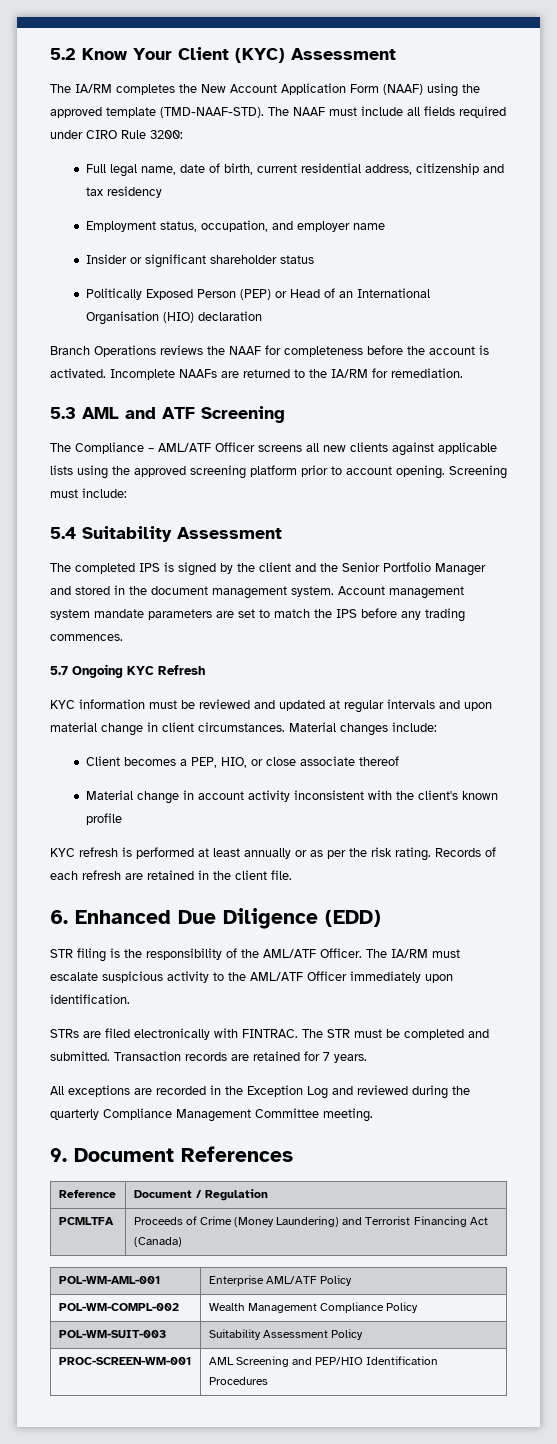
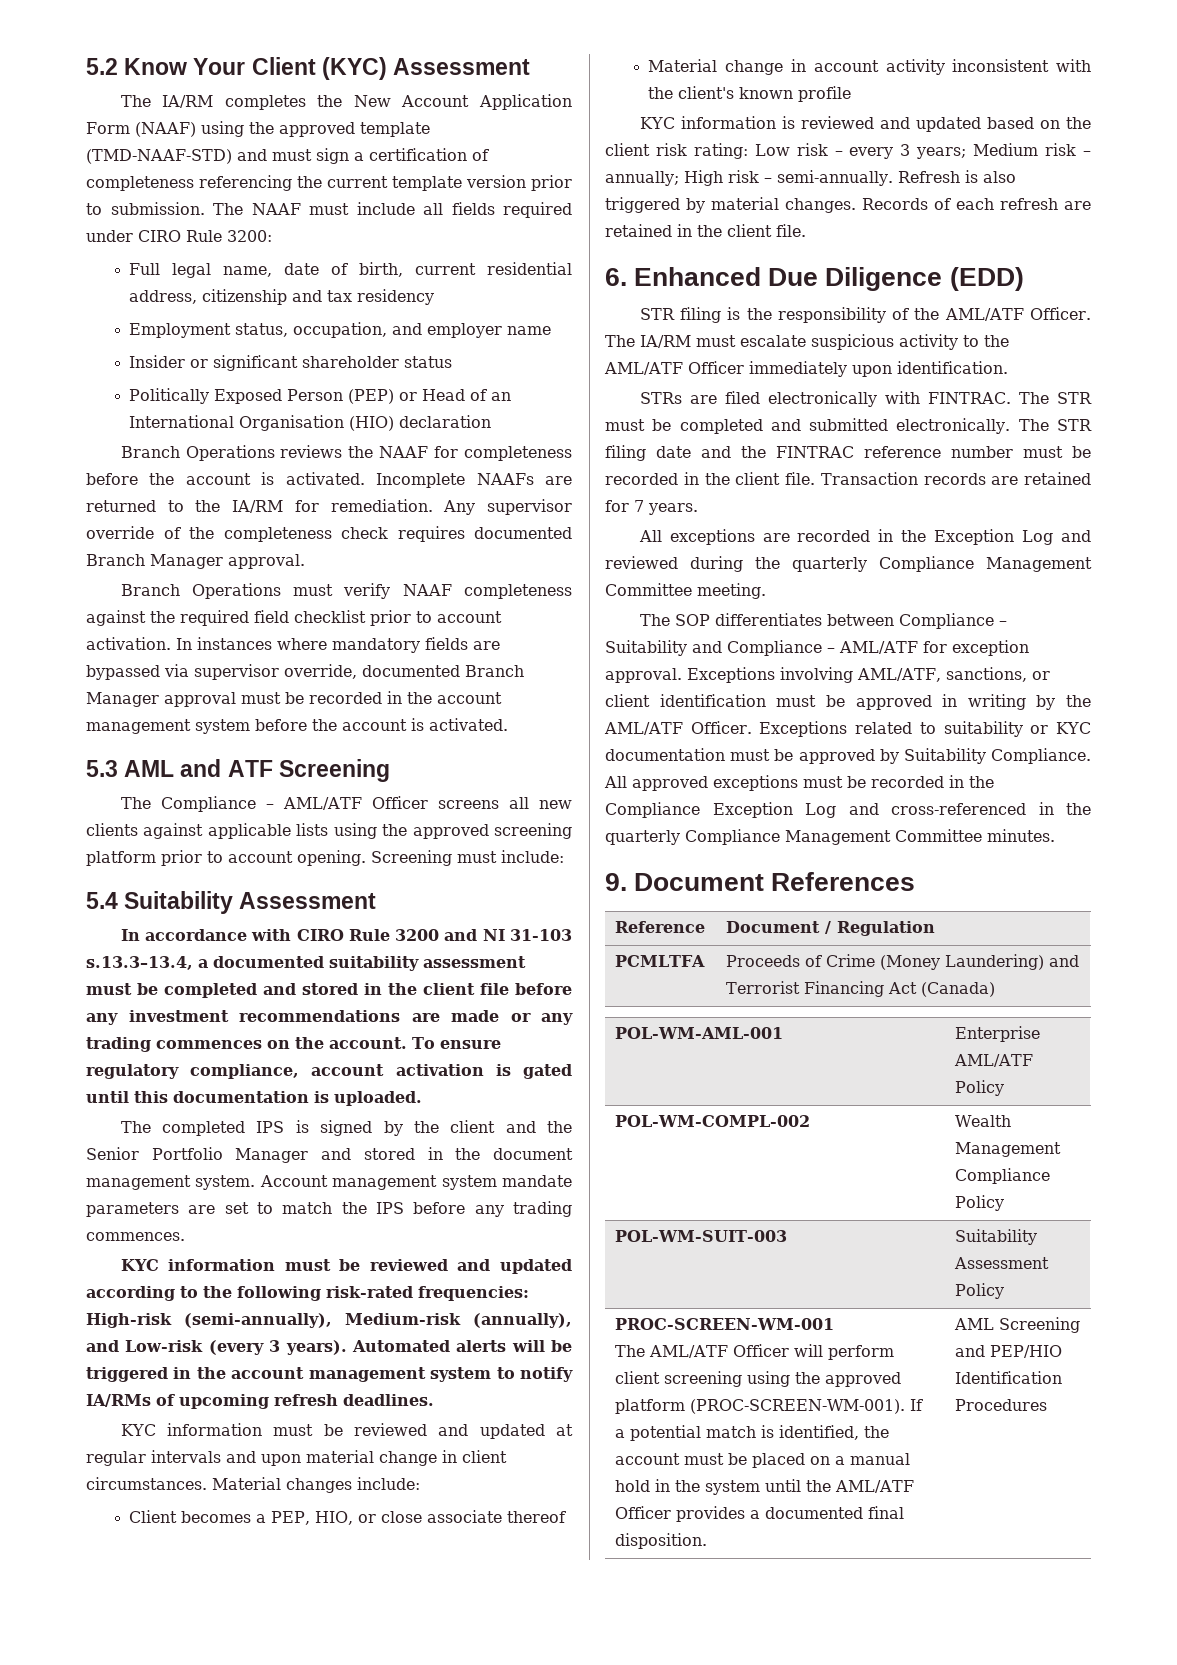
[160,107,264,118] (TMD-NAAF-STD). -> [86,148,489,164] [86,175,572,191] [86,202,205,215] (TMD-NAAF-STD) and must sign a certification of completeness referencing the current template version prior to submission.
(463, 373) none -> [443,499,572,515] [86,526,572,542] [86,554,305,569] [120,583,572,599] [86,610,502,626] [86,637,500,653] [86,664,524,680] [86,691,502,707] [86,718,508,734] Any supervisor override of the completeness check requires documented Branch Manager approval. // Branch Operations must verify NAAF completeness against the required field checklist prior to account activation. In instances where mandatory fields are bypassed via supervisor override, documented Branch Manager approval must be recorded in the account management system before the account is activated.
(282, 533) none -> [120,929,572,941] [86,956,526,971] [86,983,572,998] [86,1010,573,1025] [86,1037,501,1052] [86,1064,572,1079] [86,1091,422,1106] // In accordance with CIRO Rule 3200 and NI 31-103 s.13.3–13.4, a documented suitability assessment must be completed and stored in the client file before any investment recommendations are made or any trading commences on the account. To ensure regulatory compliance, account activation is gated until this documentation is uploaded.
[50,664,205,678] 5.7 Ongoing KYC Refresh -> [120,1259,572,1274] [86,1286,529,1301] [86,1313,572,1328] [86,1340,572,1355] [86,1367,573,1382] [86,1394,434,1409] KYC information must be reviewed and updated according to the following risk-rated frequencies: High-risk (semi-annually), Medium-risk (annually), and Low-risk (every 3 years). Automated alerts will be triggered in the account management system to notify IA/RMs of upcoming refresh deadlines.
[79,847,431,861] refresh is performed at least annually or as per the risk rating. -> [680,116,1091,132] [605,143,1091,159] [605,170,1016,186] [605,197,856,213] information is reviewed and updated based on the client risk rating: Low risk – every 3 years; Medium risk – annually; High risk – semi-annually. Refresh is also triggered by material changes.
[50,1051,110,1061] submitted. -> [809,418,1092,434] [605,445,1091,461] [605,472,815,485] submitted electronically. The STR filing date and the FINTRAC reference number must be recorded in the client file.
(373, 1115) none -> [639,613,1007,629] [605,640,1029,656] [605,667,1050,683] [605,694,1091,710] [604,721,1091,737] [605,748,1091,764] [604,775,994,791] [605,802,1091,818] [605,829,1055,845] // The SOP differentiates between Compliance – Suitability and Compliance – AML/ATF for exception approval. Exceptions involving AML/ATF, sanctions, or client identification must be approved in writing by the AML/ATF Officer. Exceptions related to suitability or KYC documentation must be approved by Suitability Compliance. All approved exceptions must be recorded in the Compliance Exception Log and cross-referenced in the quarterly Compliance Management Committee minutes.
(191, 1361) none -> [615,1344,895,1360] [615,1371,902,1387] [615,1399,924,1414] [615,1425,890,1441] [615,1453,911,1468] [615,1479,915,1495] [615,1506,905,1522] [615,1533,708,1549] // The AML/ATF Officer will perform client screening using the approved platform (PROC-SCREEN-WM-001). If a potential match is identified, the account must be placed on a manual hold in the system until the AML/ATF Officer provides a documented final disposition.

